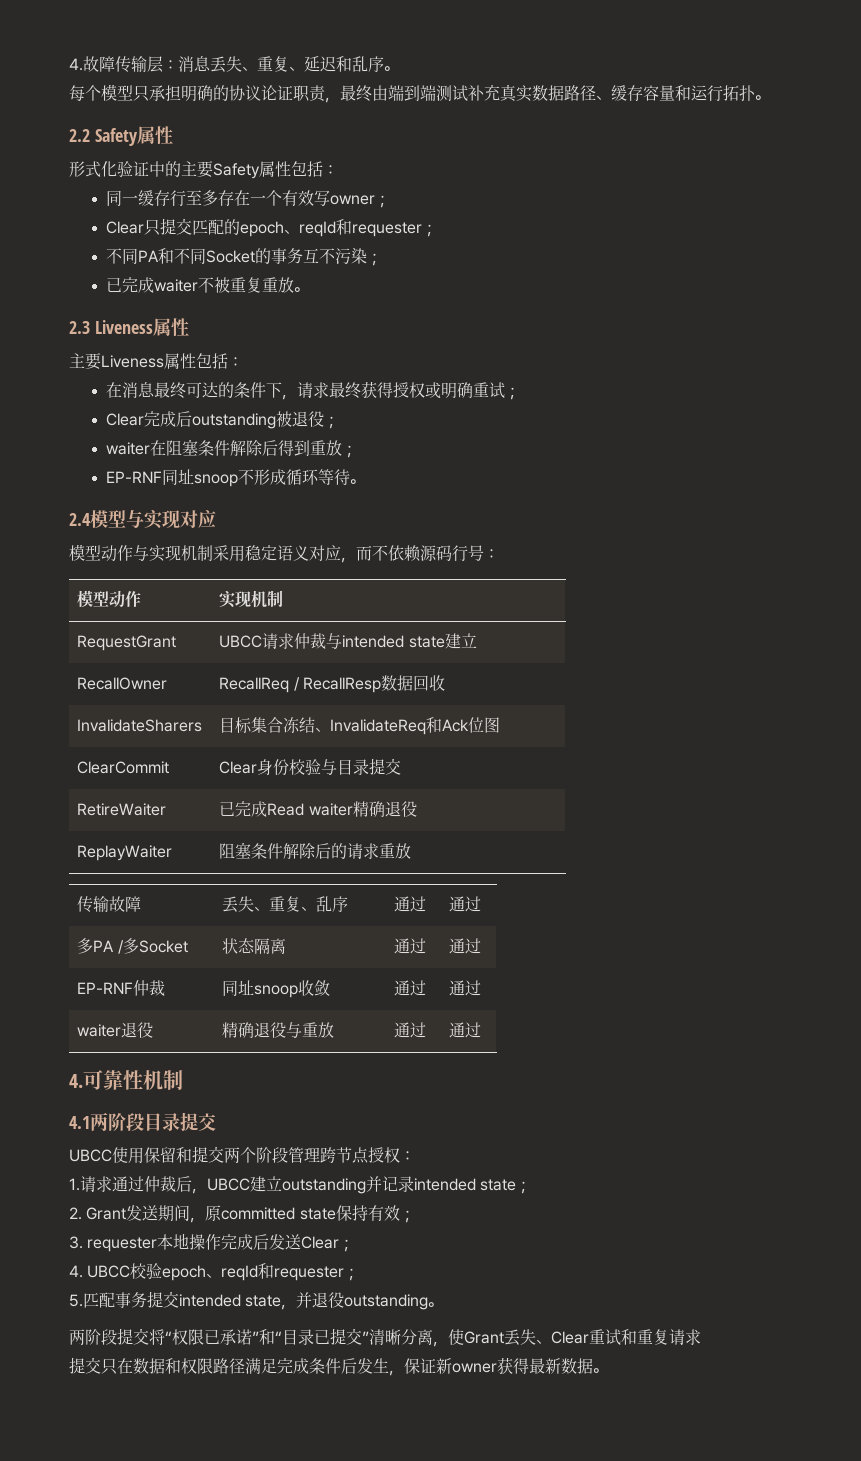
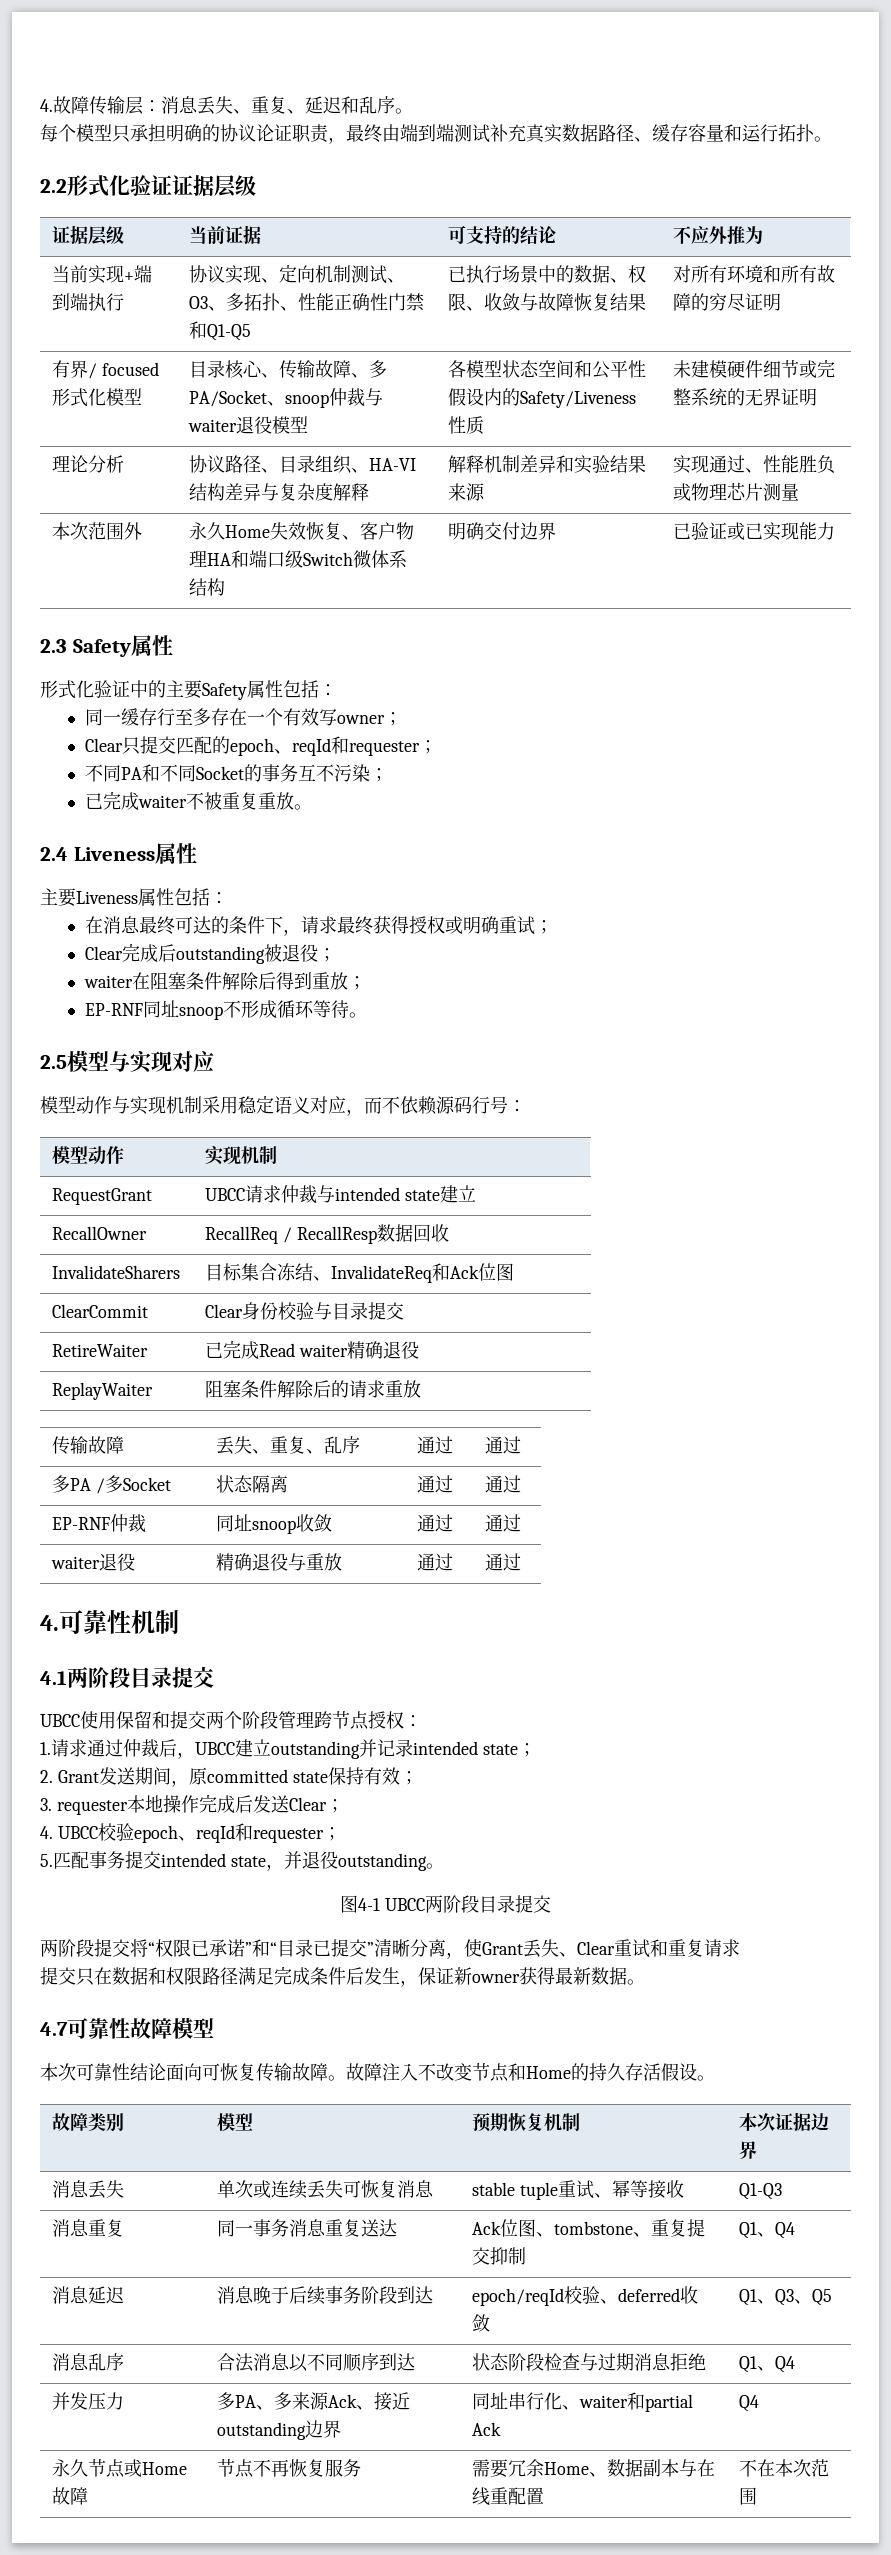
(90, 135) none -> [67,175,256,197] [52,225,125,245] [189,225,262,244] [448,225,557,245] [673,226,764,244] [52,265,153,284] [52,293,125,311] [189,264,406,284] [189,293,425,311] [189,321,252,341] [448,265,647,283] [448,293,647,311] [673,265,836,283] [673,293,782,312] [52,360,160,379] [52,388,143,407] [189,360,388,379] [189,388,384,408] [188,416,309,434] [448,360,647,379] [448,388,637,408] [448,416,485,435] [673,359,836,378] [673,388,818,406] [52,455,125,473] [189,455,417,474] [189,483,370,501] [448,455,647,474] [448,483,486,501] [673,455,836,474] [673,483,800,501] [52,522,143,540] [189,522,415,540] [189,550,408,568] [189,578,226,596] [448,522,557,540] [673,522,836,541] [40,639,67,653] 形式化验证证据层级 // 证据层级 | 当前证据 | 可支持的结论 | 不应外推为 // 当前实现+端到端执行 | 协议实现、定向机制测试、O3、多拓扑、性能正确性门禁和Q1-Q5 | 已执行场景中的数据、权限、收敛与故障恢复结果 | 对所有环境和所有故障的穷尽证明 // 有界/ focused形式化模型 | 目录核心、传输故障、多PA/Socket、snoop仲裁与waiter退役模型 | 各模型状态空间和公平性假设内的Safety/Liveness性质 | 未建模硬件细节或完整系统的无界证明 // 理论分析 | 协议路径、目录组织、HA-VI结构差异与复杂度解释 | 解释机制差异和实验结果来源 | 实现通过、性能胜负或物理芯片测量 // 本次范围外 | 永久Home失效恢复、客户物理HA和端口级Switch微体系结构 | 明确交付边界 | 已验证或已实现能力 // 2.3
[69,321,90,334] 2.3 -> [40,847,68,861] 2.4
[69,513,91,526] 2.4 -> [40,1055,67,1069] 2.5
(444, 1304) none -> [340,1895,551,1913] // 图4-1 UBCC两阶段目录提交
(608, 1370) none -> [40,2018,214,2039] [40,2063,715,2082] [52,2113,125,2132] [217,2113,254,2131] [472,2113,581,2132] [739,2112,830,2131] [739,2141,758,2159] [52,2180,125,2199] [217,2180,435,2199] [472,2180,685,2200] [739,2183,783,2200] [52,2219,125,2237] [217,2219,398,2237] [472,2219,706,2237] [472,2247,527,2265] [739,2222,796,2239] [52,2286,125,2304] [217,2286,434,2305] [472,2286,699,2306] [472,2314,491,2332] [739,2289,833,2306] [52,2353,125,2371] [217,2353,416,2372] [472,2353,707,2371] [739,2356,796,2373] [52,2392,125,2410] [217,2392,411,2411] [217,2420,342,2440] [472,2392,694,2412] [472,2422,502,2436] [739,2395,760,2412] [52,2459,188,2478] [52,2487,89,2505] [217,2459,362,2478] [472,2459,716,2478] [472,2487,545,2506] [739,2459,830,2477] [739,2487,758,2505] // 4.7可靠性故障模型 // 本次可靠性结论面向可恢复传输故障。故障注入不改变节点和Home的持久存活假设。 // 故障类别 | 模型 | 预期恢复机制 | 本次证据边界 // 消息丢失 | 单次或连续丢失可恢复消息 | stable tuple重试、幂等接收 | Q1-Q3 // 消息重复 | 同一事务消息重复送达 | Ack位图、tombstone、重复提交抑制 | Q1、Q4 // 消息延迟 | 消息晚于后续事务阶段到达 | epoch/reqId校验、deferred收敛 | Q1、Q3、Q5 // 消息乱序 | 合法消息以不同顺序到达 | 状态阶段检查与过期消息拒绝 | Q1、Q4 // 并发压力 | 多PA、多来源Ack、接近outstanding边界 | 同址串行化、waiter和partial Ack | Q4 // 永久节点或Home故障 | 节点不再恢复服务 | 需要冗余Home、数据副本与在线重配置 | 不在本次范围

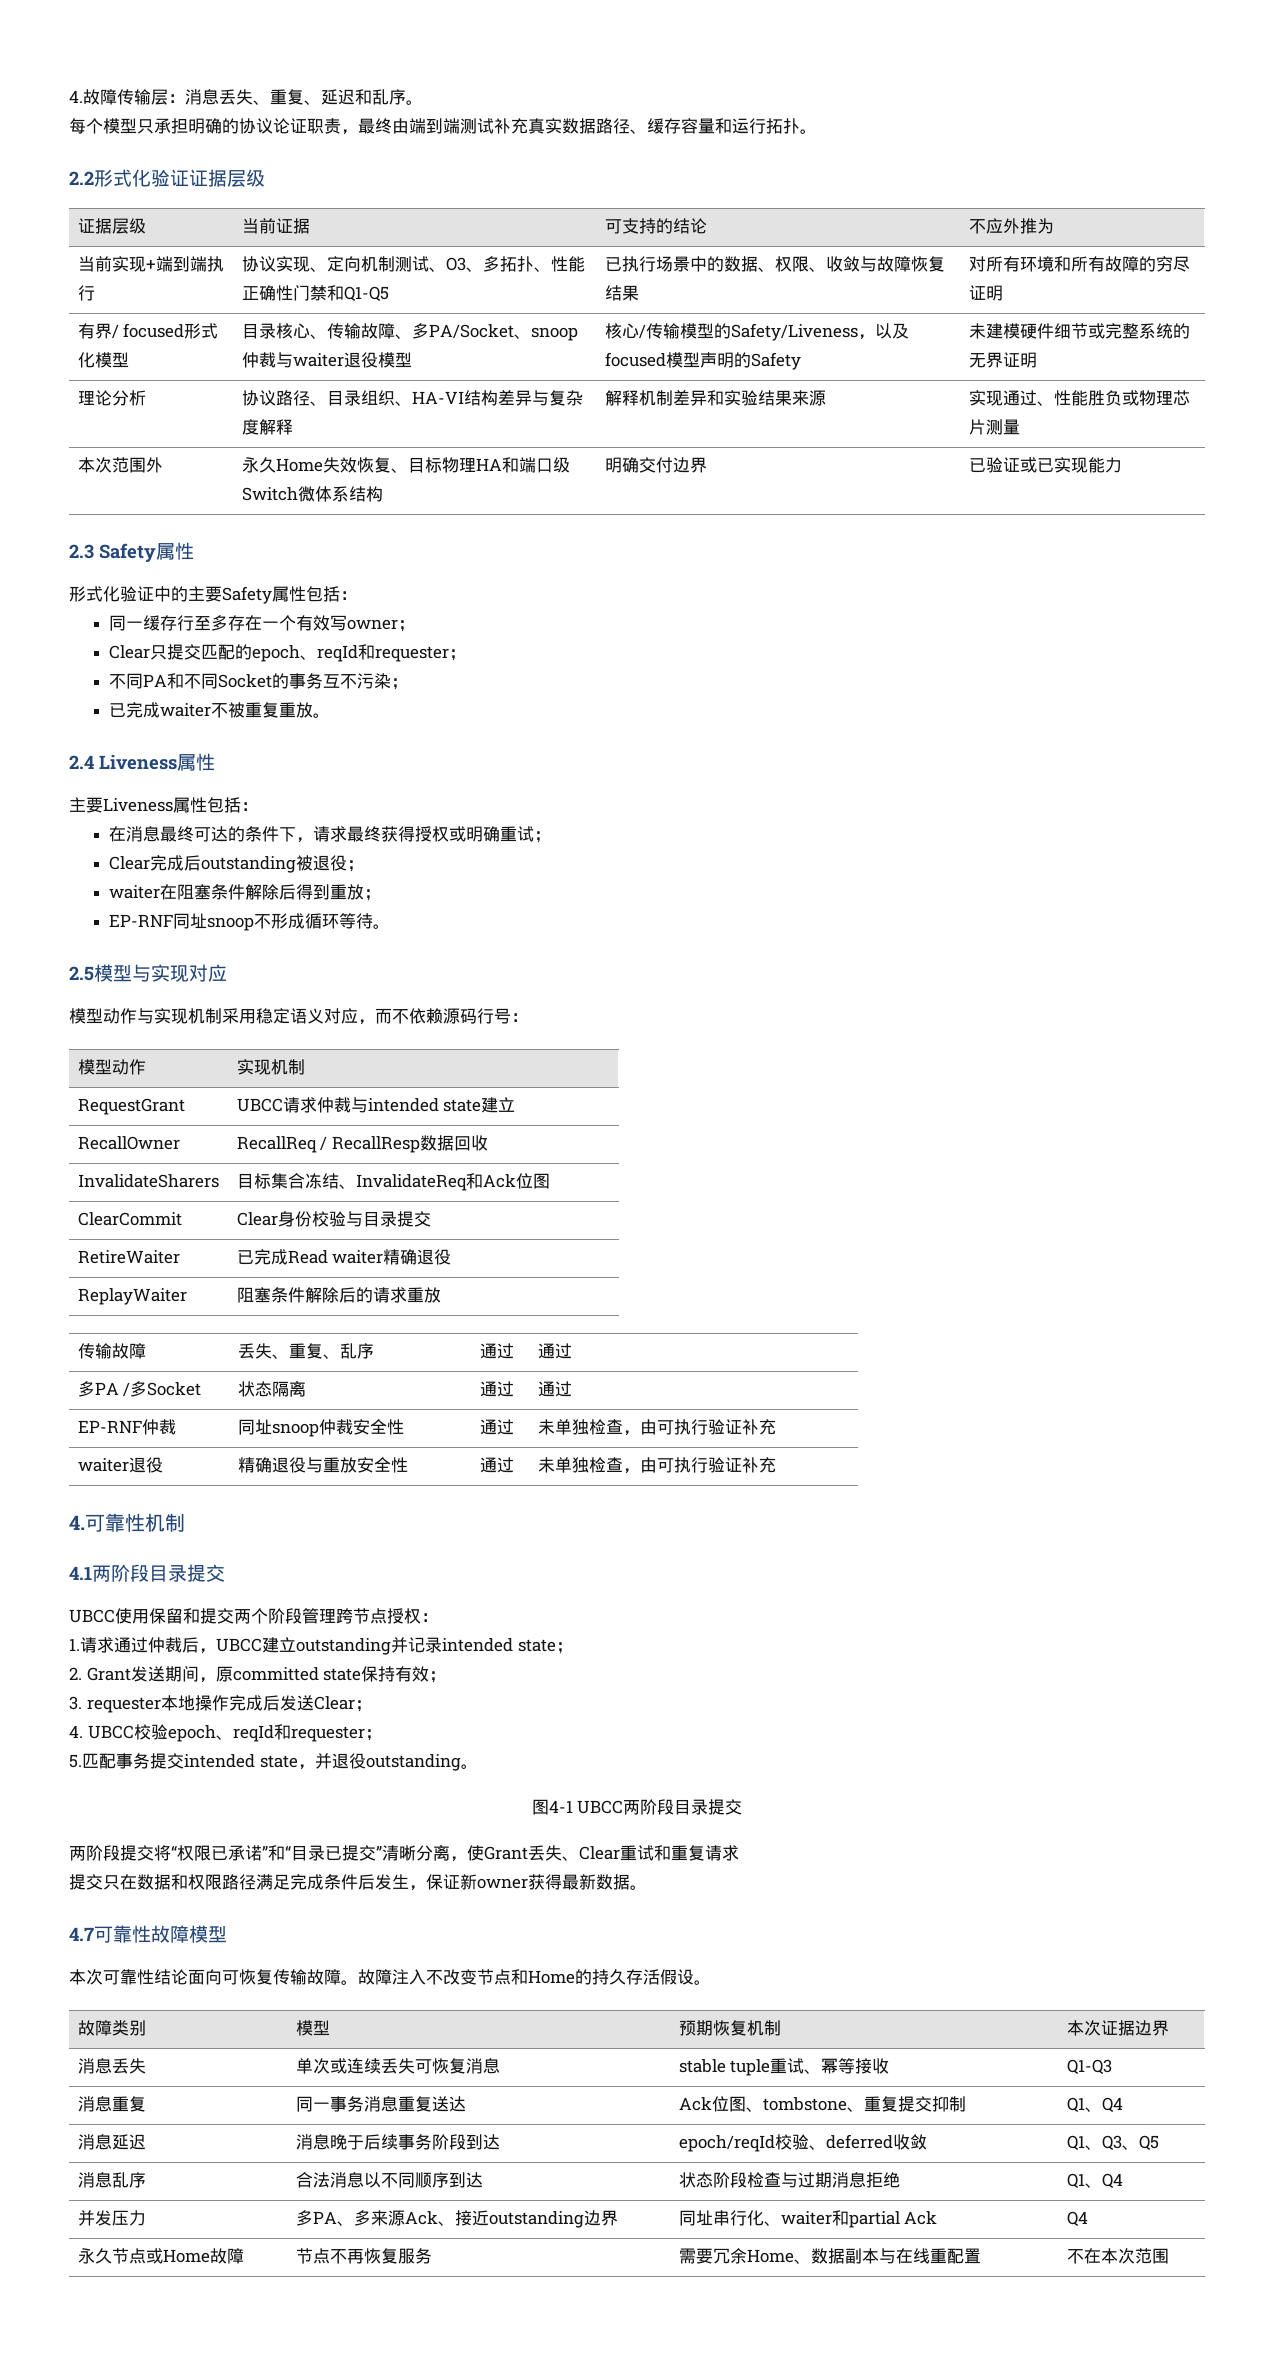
[448,360,647,379] [448,388,637,408] [448,416,485,435] 各模型状态空间和公平性假设内的Safety/Liveness性质 -> [604,323,909,341] [604,352,801,370] 核心/传输模型的Safety/Liveness，以及focused模型声明的Safety
[360,522,397,540] 客户 -> [407,457,442,473] 目标
[296,1514,333,1532] [417,1514,454,1532] [485,1514,522,1532] 收敛 | 通过 | 通过 -> [318,1419,404,1435] [479,1419,514,1435] [537,1419,776,1436] 仲裁安全性 | 通过 | 未单独检查，由可执行验证补充
[417,1553,454,1571] [485,1553,522,1571] | 通过 | 通过 -> [356,1457,408,1473] [479,1457,514,1473] [537,1457,776,1474] 安全性 | 通过 | 未单独检查，由可执行验证补充

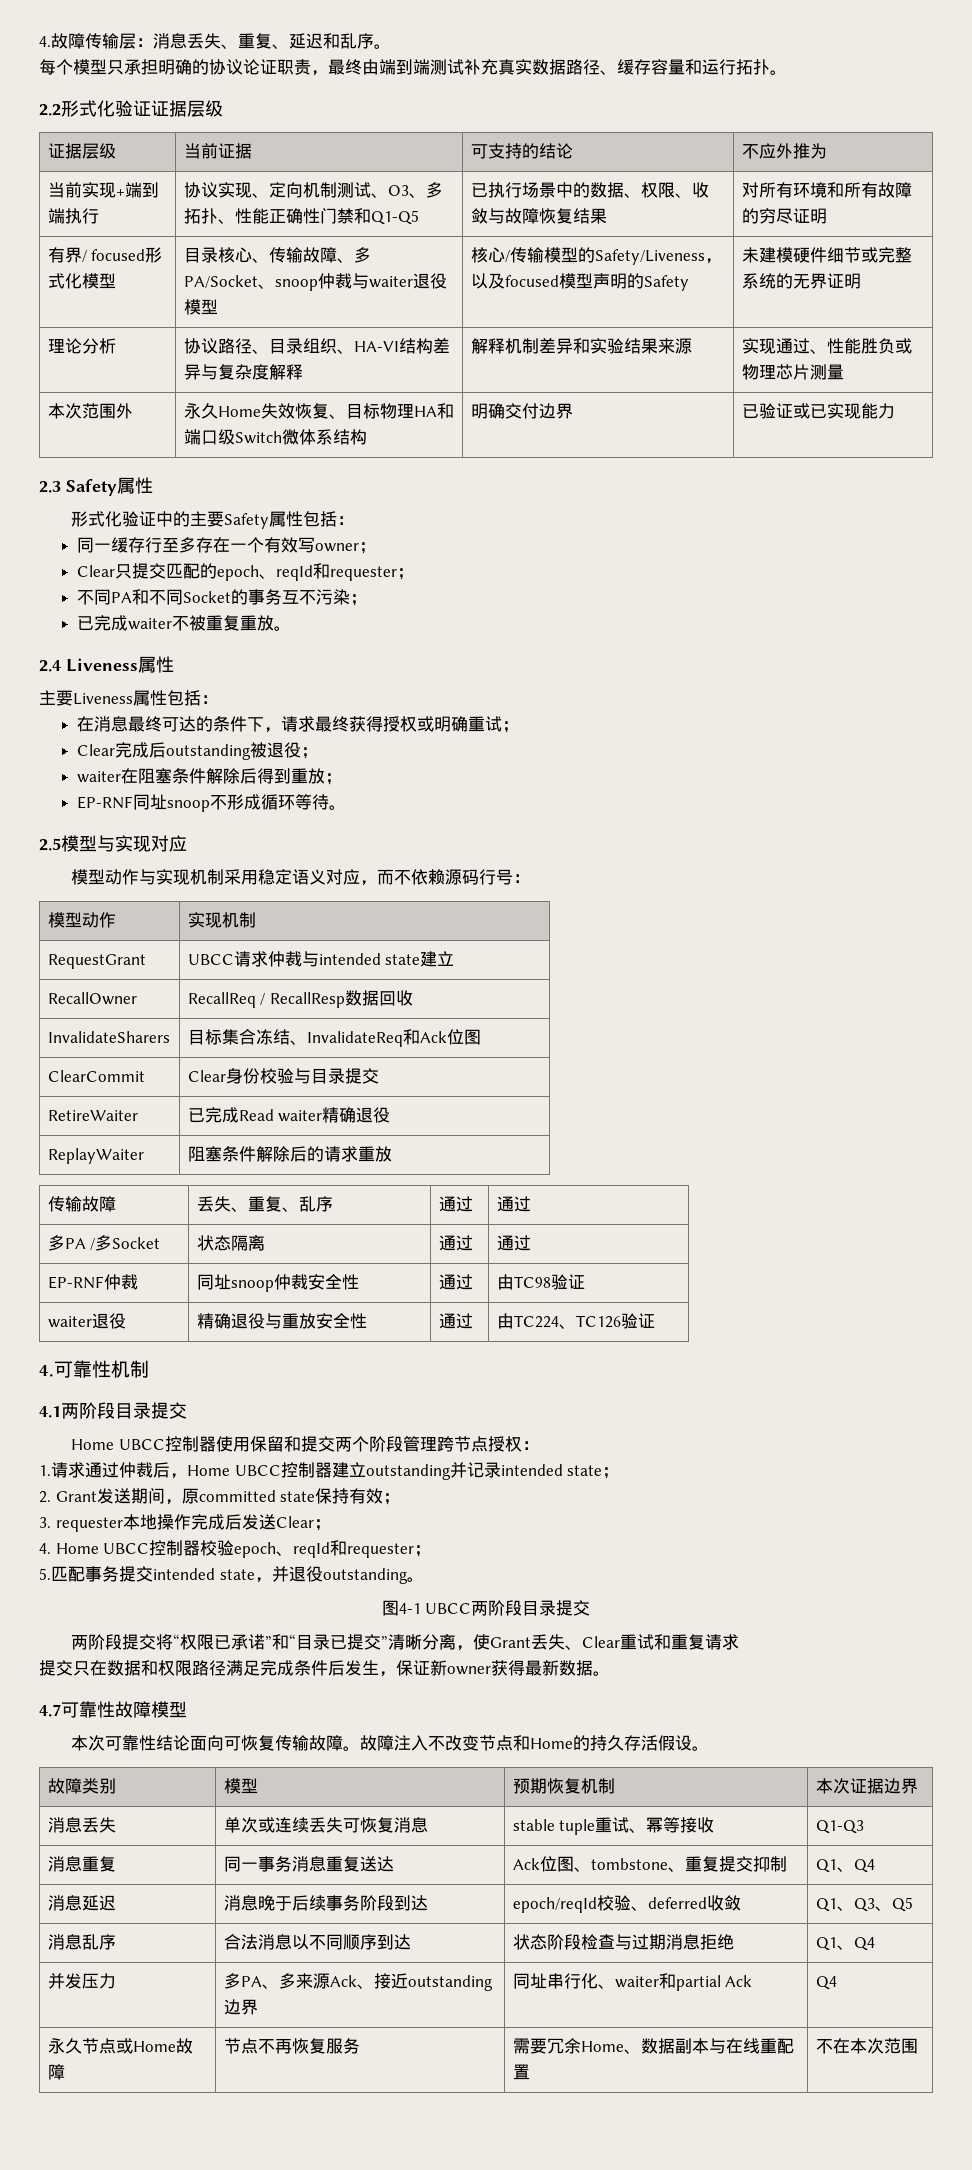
[537,1419,776,1436] 未单独检查，由可执行验证补充 -> [496,1274,585,1290] 由TC98验证
[537,1457,776,1474] 未单独检查，由可执行验证补充 -> [496,1313,655,1329] 由TC224、TC126验证
[69,1609,115,1623] UBCC -> [71,1436,216,1452] Home UBCC控制器
[216,1638,262,1652] UBCC -> [187,1462,332,1478] Home UBCC控制器
[87,1725,134,1739] UBCC -> [55,1540,201,1556] Home UBCC控制器

